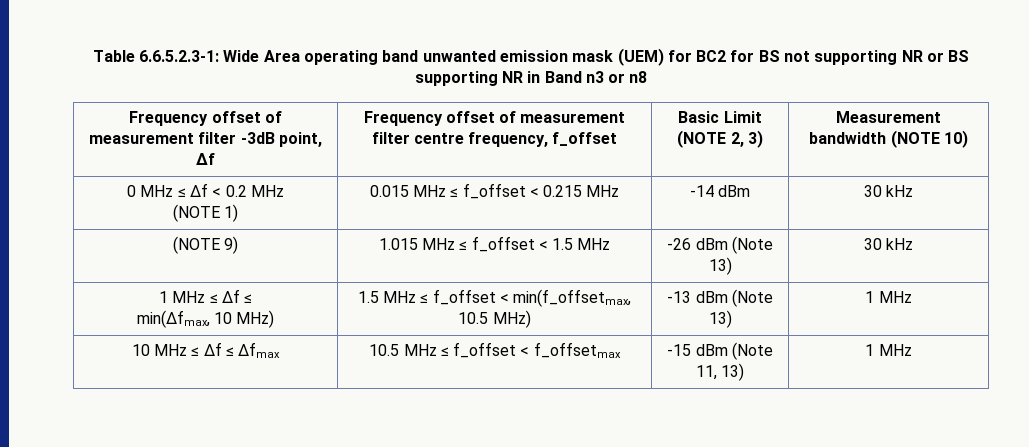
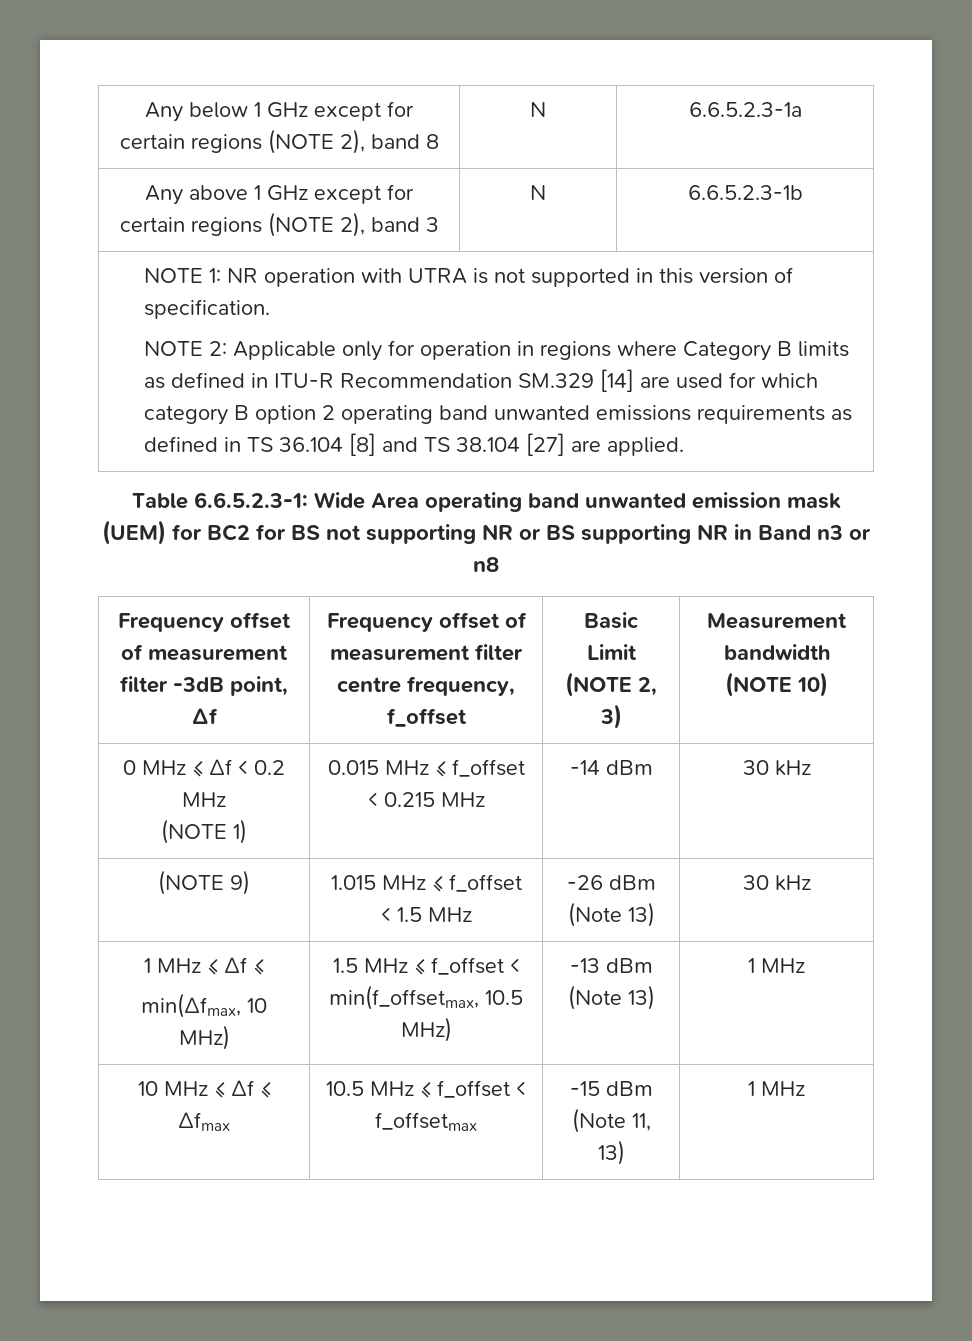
(92, 56) none -> [145,101,414,122] [119,129,439,154] [530,102,546,117] [688,102,802,117] [145,184,414,205] [119,212,439,237] [530,185,546,200] [687,185,803,200] [144,267,794,287] [144,299,271,319] [144,340,850,361] [144,369,819,392] [144,405,853,425] [144,433,685,456] Any below 1 GHz except for certain regions (NOTE 2), band 8 | N | 6.6.5.2.3-1a // Any above 1 GHz except for certain regions (NOTE 2), band 3 | N | 6.6.5.2.3-1b // NOTE 1: NR operation with UTRA is not supported in this version of specification. // NOTE 2: Applicable only for operation in regions where Category B limits as defined in ITU-R Recommendation SM.329 [14] are used for which category B option 2 operating band unwanted emissions requirements as defined in TS 36.104 [8] and TS 38.104 [27] are applied. //

